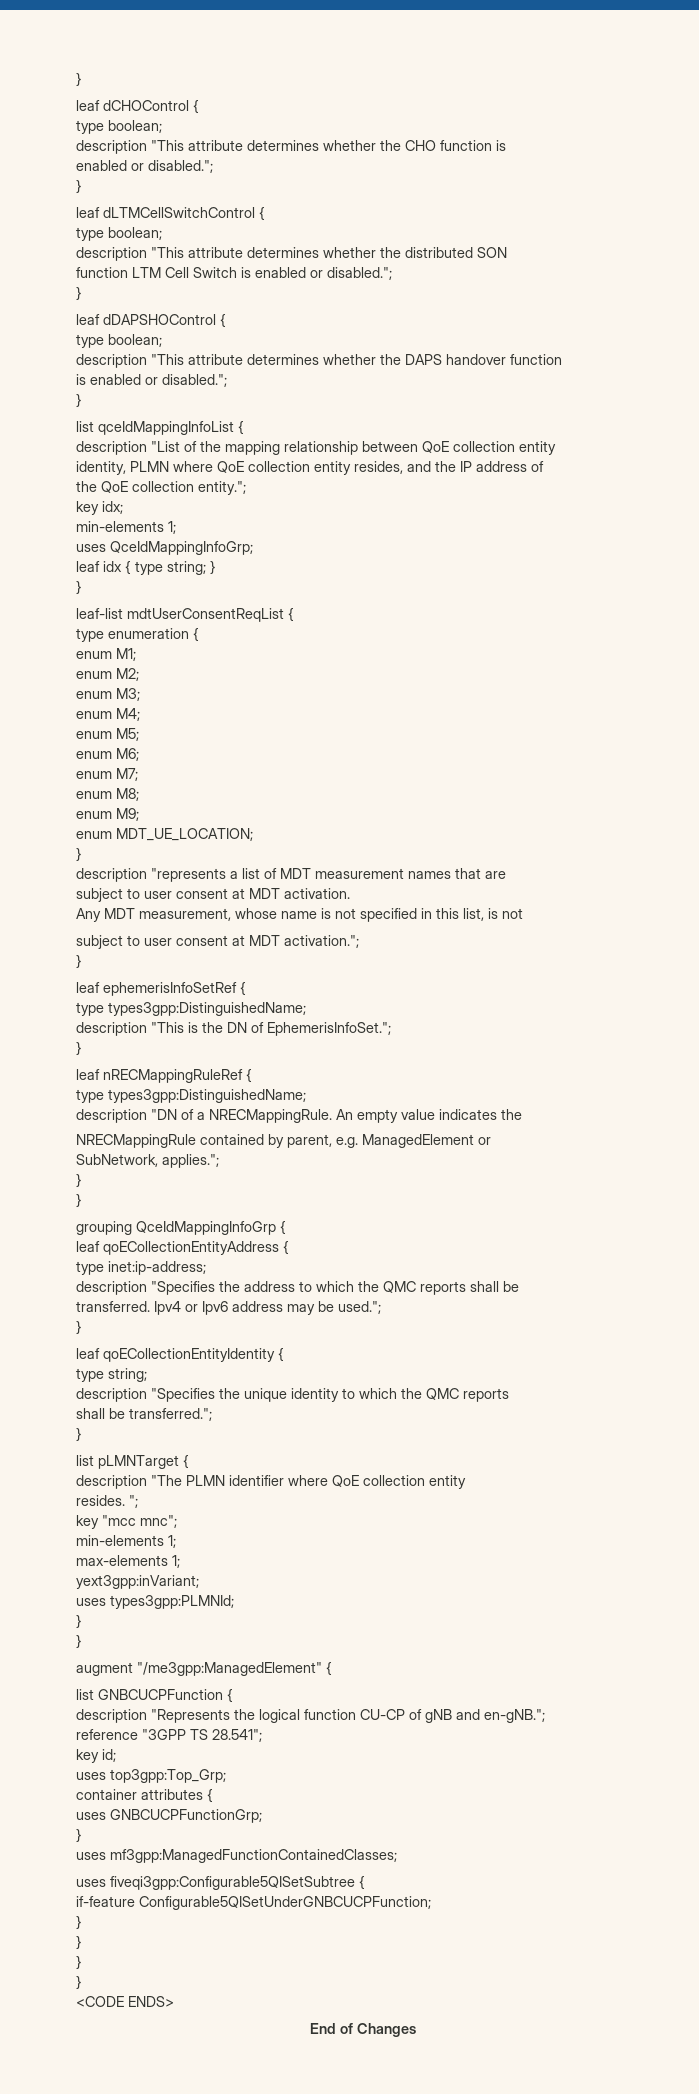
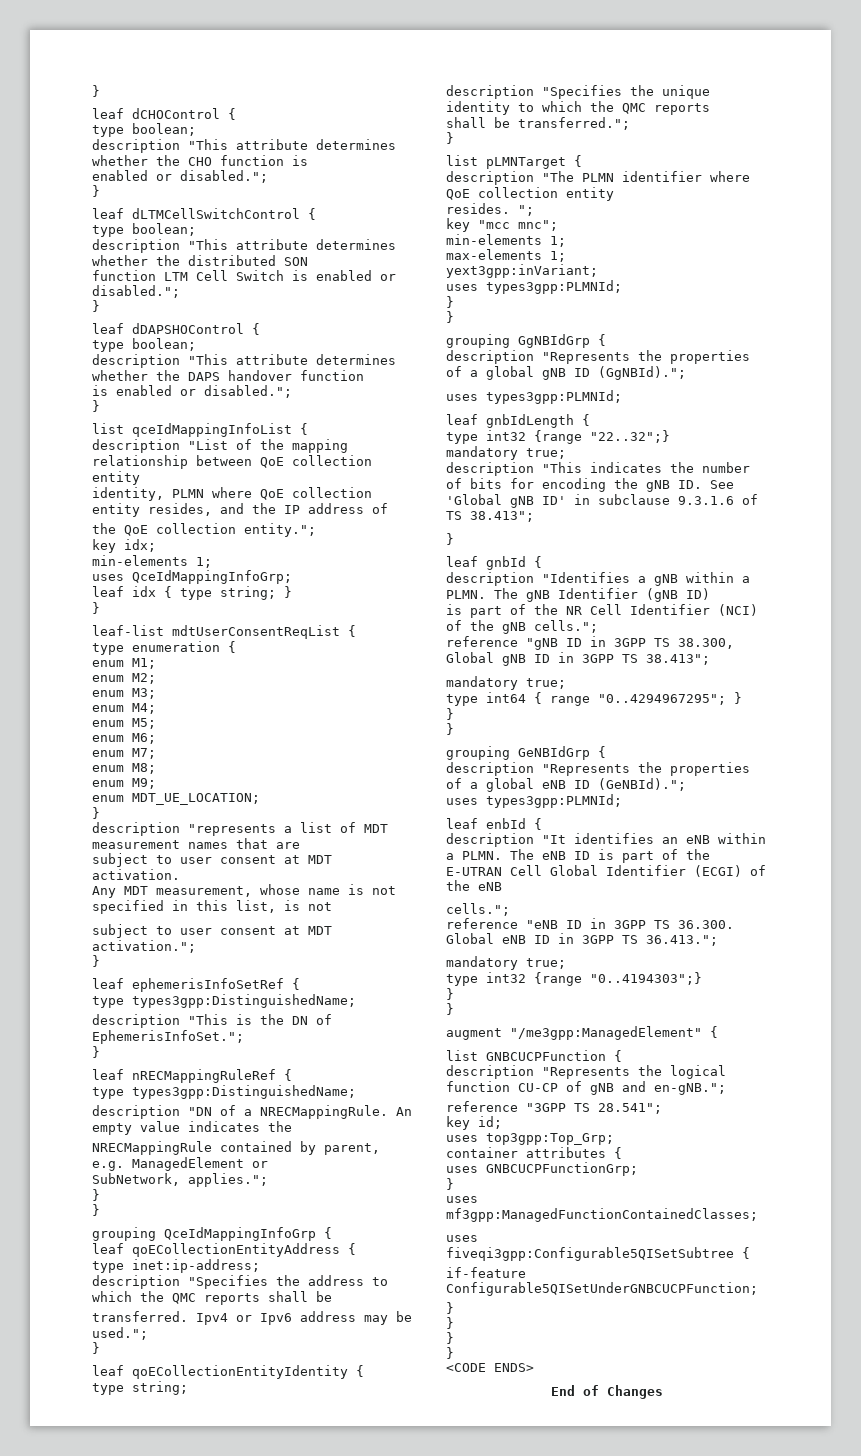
(82, 1641) none -> [446,334,606,348] [446,350,750,364] [446,366,686,380] [446,390,622,404] [446,414,590,428] [446,430,670,444] [446,446,566,460] [446,462,750,476] [446,478,734,492] [446,494,758,508] [446,511,534,522] [446,533,454,545] [446,556,542,570] [446,572,750,586] [446,588,710,602] [446,604,758,618] [446,620,598,634] [446,636,734,650] [446,652,710,666] [446,676,566,690] [446,692,742,706] [446,708,454,720] [446,723,454,735] [446,746,606,760] [446,762,750,776] [446,778,686,792] [446,794,622,808] [446,818,542,830] [446,833,766,847] [446,849,710,863] [446,865,766,877] [446,880,502,891] [446,903,510,916] [446,918,734,929] [446,933,718,946] [446,956,566,970] [446,972,702,986] [446,988,454,1000] [446,1003,454,1015] // grouping GgNBIdGrp { // description "Represents the properties of a global gNB ID (GgNBId)."; // uses types3gpp:PLMNId; // leaf gnbIdLength { // type int32 {range "22..32";} // mandatory true; // description "This indicates the number of bits for encoding the gNB ID. See 'Global gNB ID' in subclause 9.3.1.6 of TS 38.413"; // } // leaf gnbId { // description "Identifies a gNB within a PLMN. The gNB Identifier (gNB ID) // is part of the NR Cell Identifier (NCI) of the gNB cells."; // reference "gNB ID in 3GPP TS 38.300, Global gNB ID in 3GPP TS 38.413"; // mandatory true; // type int64 { range "0..4294967295"; } // } // } // grouping GeNBIdGrp { // description "Represents the properties of a global eNB ID (GeNBId)."; // uses types3gpp:PLMNId; // leaf enbId { // description "It identifies an eNB within a PLMN. The eNB ID is part of the E-UTRAN Cell Global Identifier (ECGI) of the eNB // cells."; // reference "eNB ID in 3GPP TS 36.300. Global eNB ID in 3GPP TS 36.413."; // mandatory true; // type int32 {range "0..4194303";} // } // }

